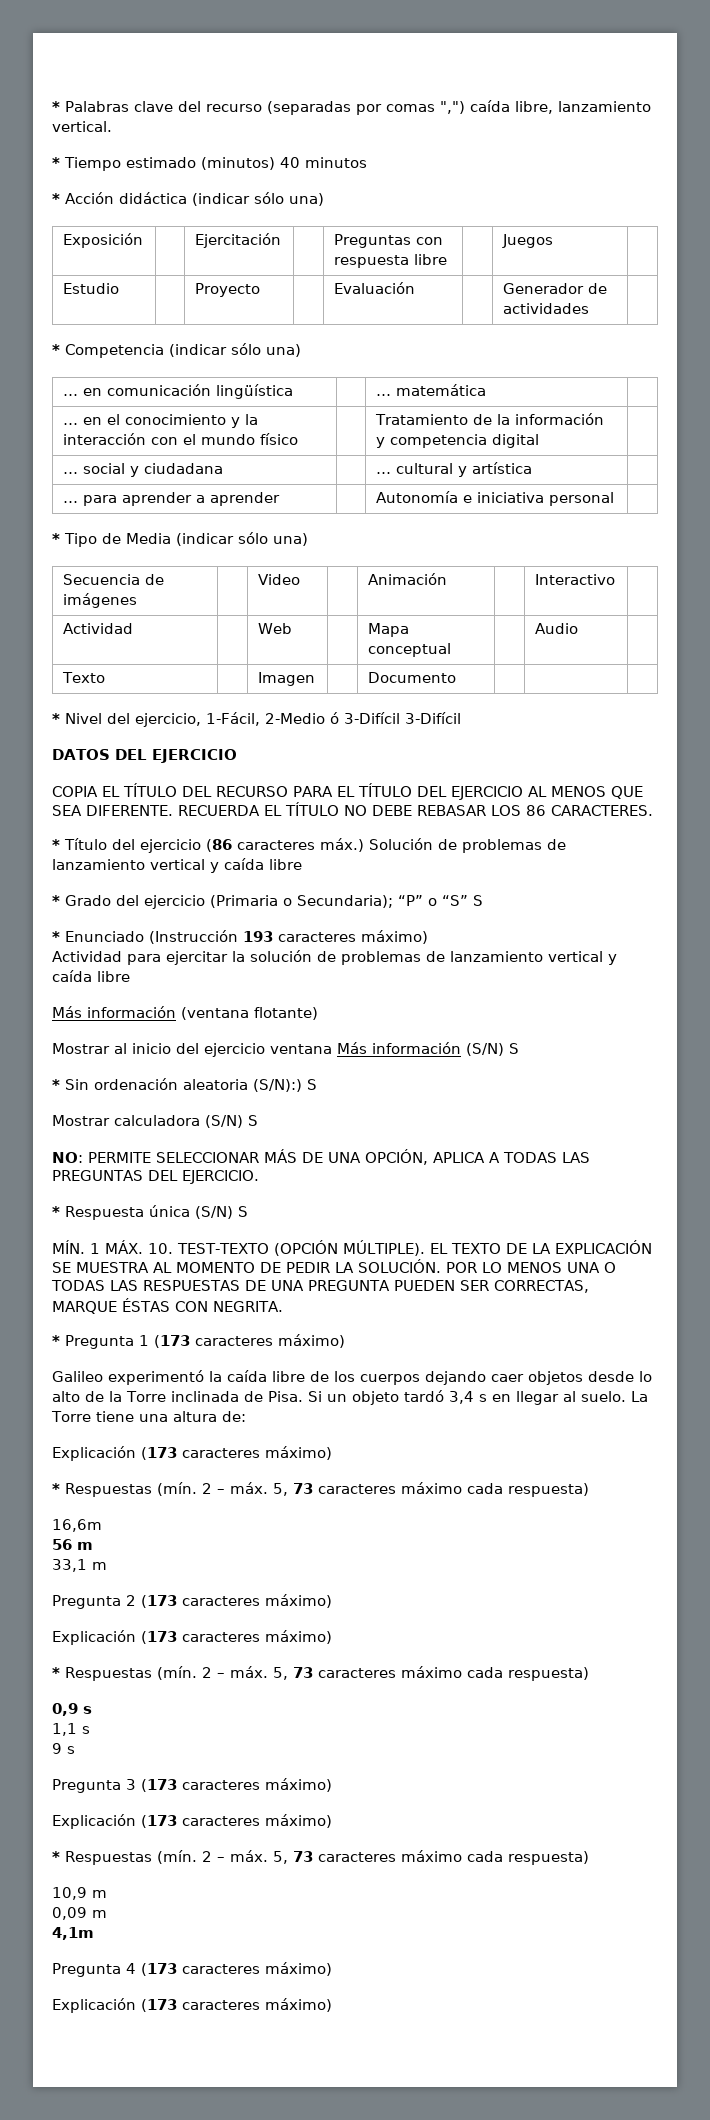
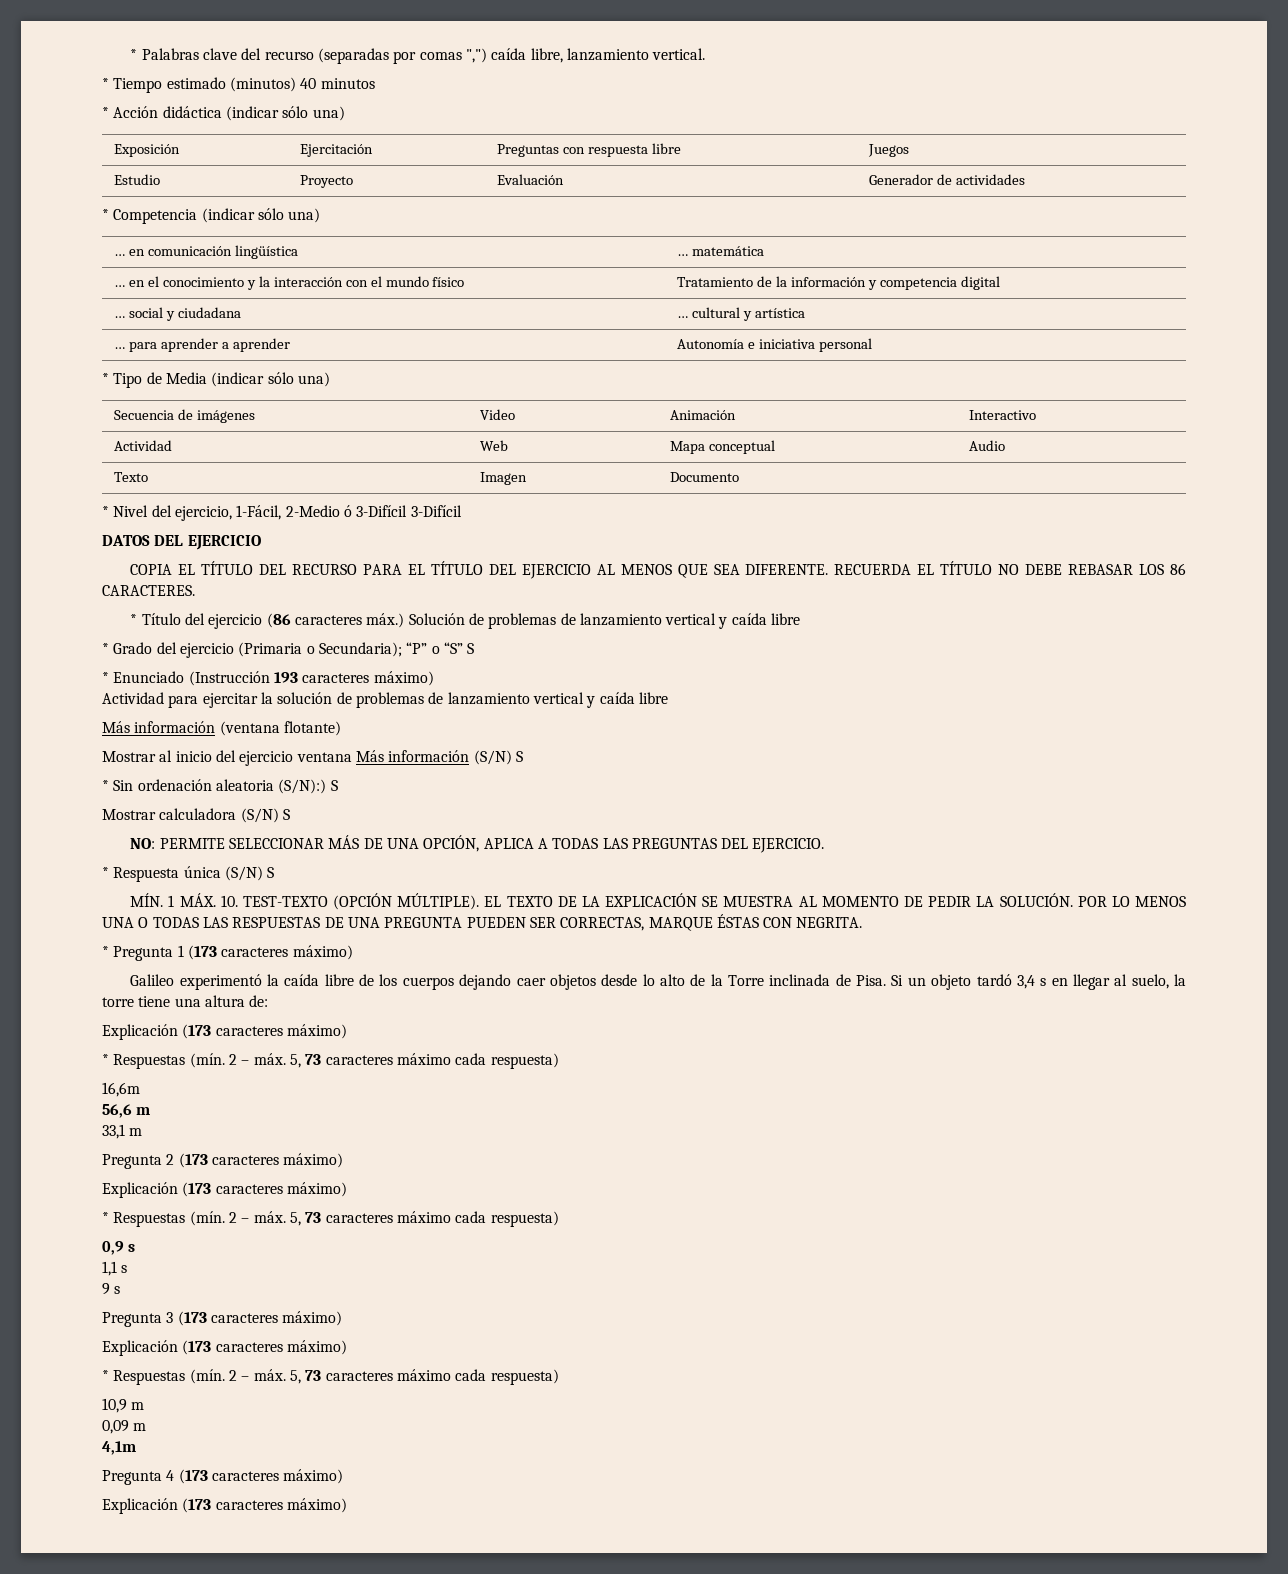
[580,1391,648,1402] [51,1411,91,1422] suelo. La Torre -> [1131,974,1186,989] [102,997,134,1007] suelo, la torre
[52,1539,72,1550] 56 -> [102,1104,132,1118] 56,6

